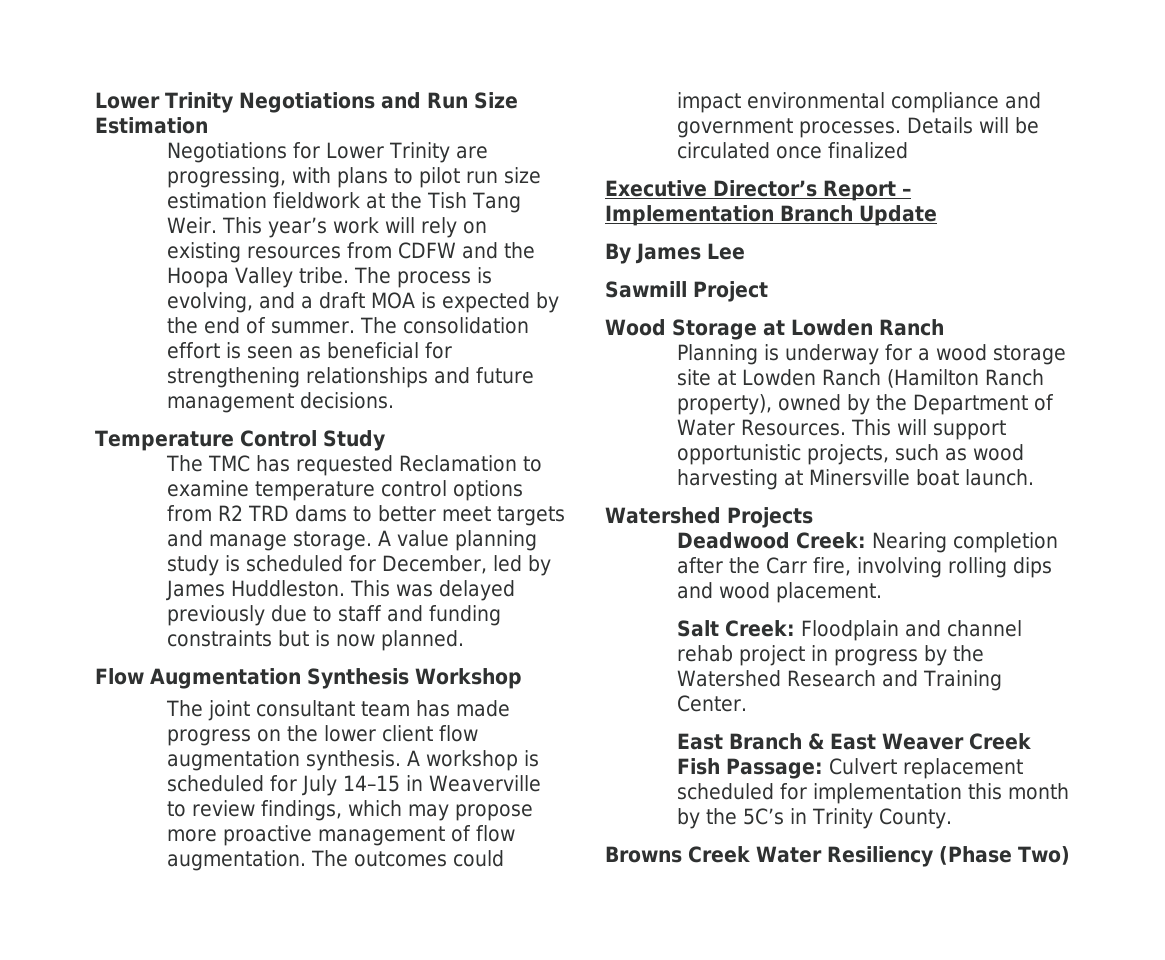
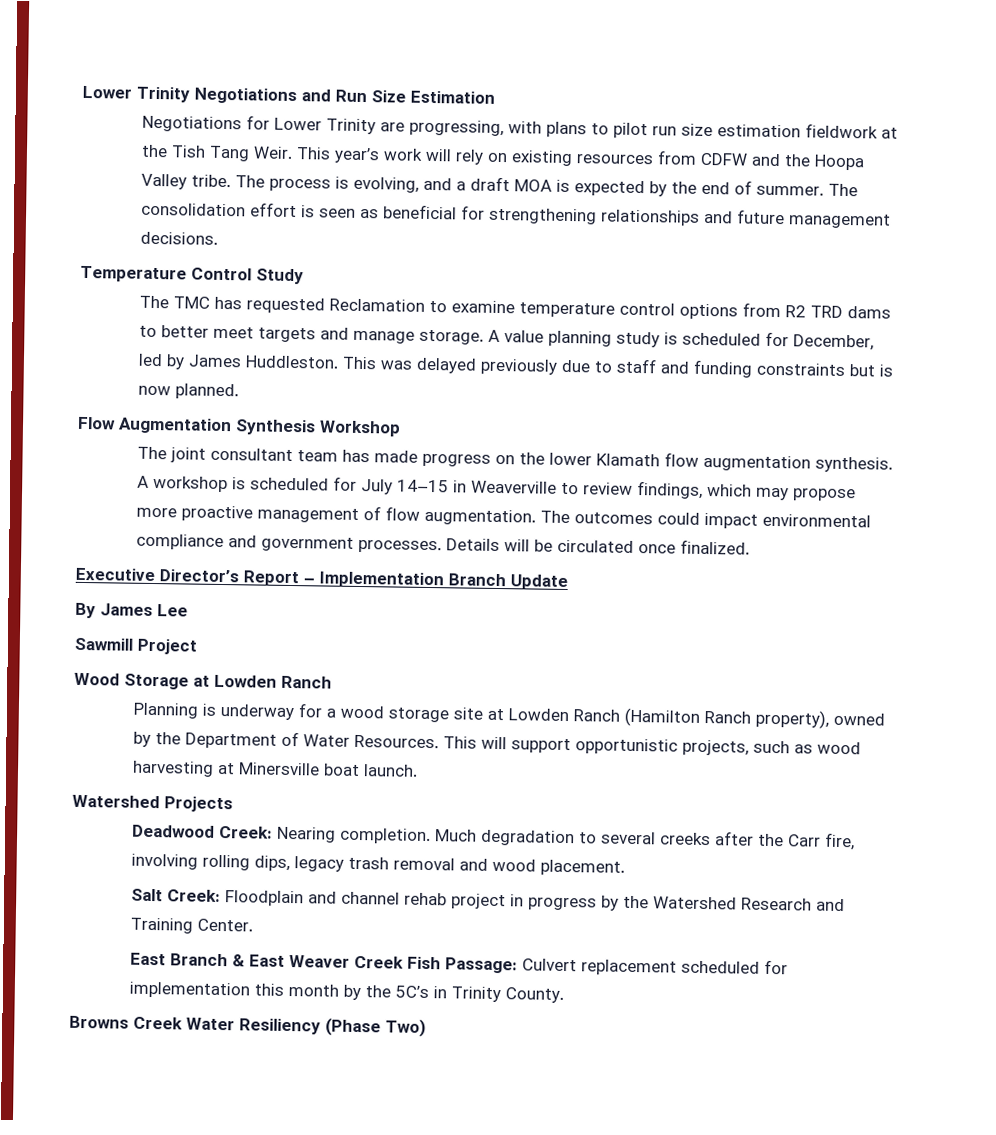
[382,725,434,742] client -> [595,453,660,467] Klamath
[828,142,909,159] finalized -> [679,539,750,555] finalized.
[953,532,1059,553] completion -> [338,827,711,847] completion. Much degradation to several creeks
[1013,557,1053,578] dips -> [253,855,455,872] dips, legacy trash removal

